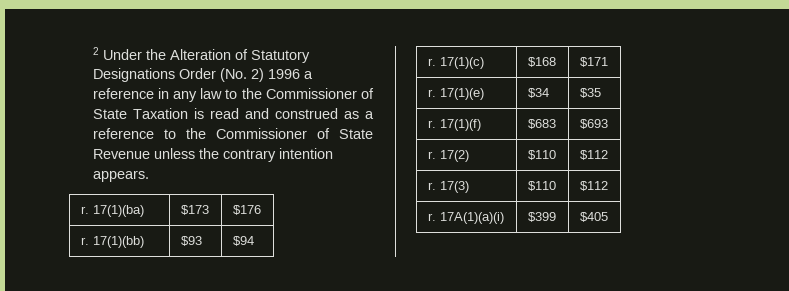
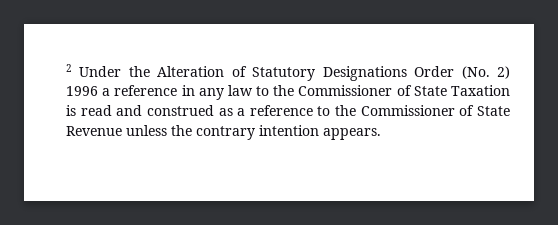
[80,205,144,217] [180,205,209,215] [232,205,261,215] [80,236,144,248] [180,236,202,246] [232,236,254,246] [427,57,484,69] [527,57,556,67] [579,57,608,67] [427,88,484,100] [527,88,549,98] [579,88,601,98] [427,119,481,131] [527,119,556,129] [579,119,608,129] [427,150,469,162] [527,150,556,160] [579,150,608,160] [427,181,469,193] [527,181,556,191] [579,181,608,191] [427,212,504,224] [527,212,556,222] [579,212,608,222] // r. 17(1)(ba) | $173 | $176 // r. 17(1)(bb) | $93 | $94 // r. 17(1)(c) | $168 | $171 // r. 17(1)(e) | $34 | $35 // r. 17(1)(f) | $683 | $693 // r. 17(2) | $110 | $112 // r. 17(3) | $110 | $112 // r. 17A(1)(a)(i) | $399 | $405 -> (381, 134) none

